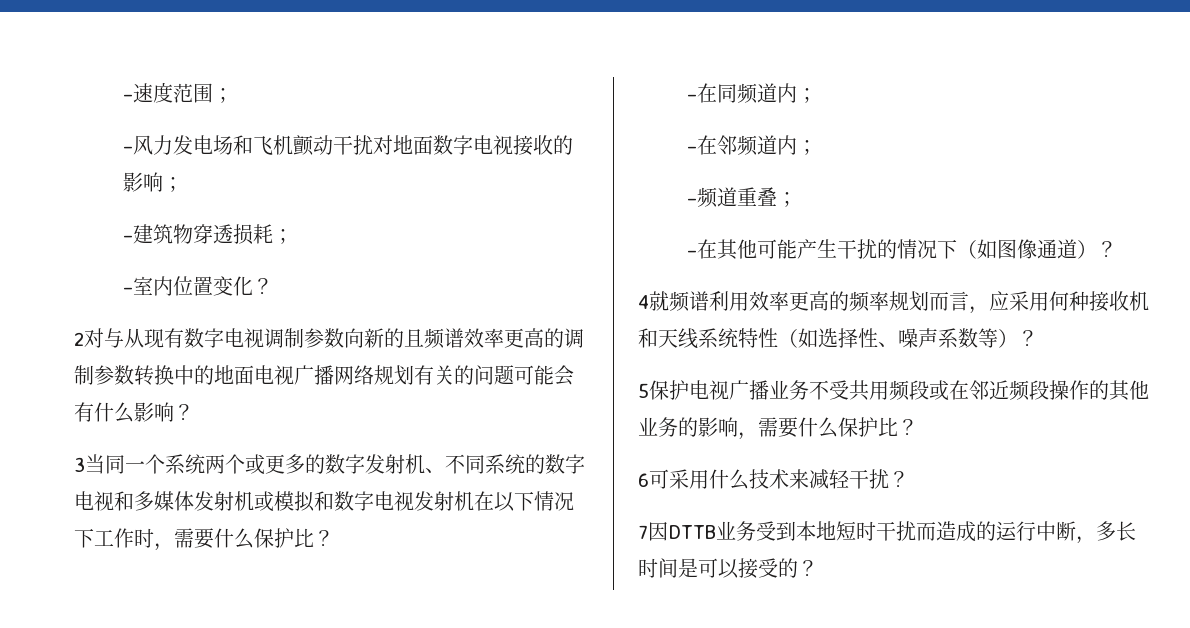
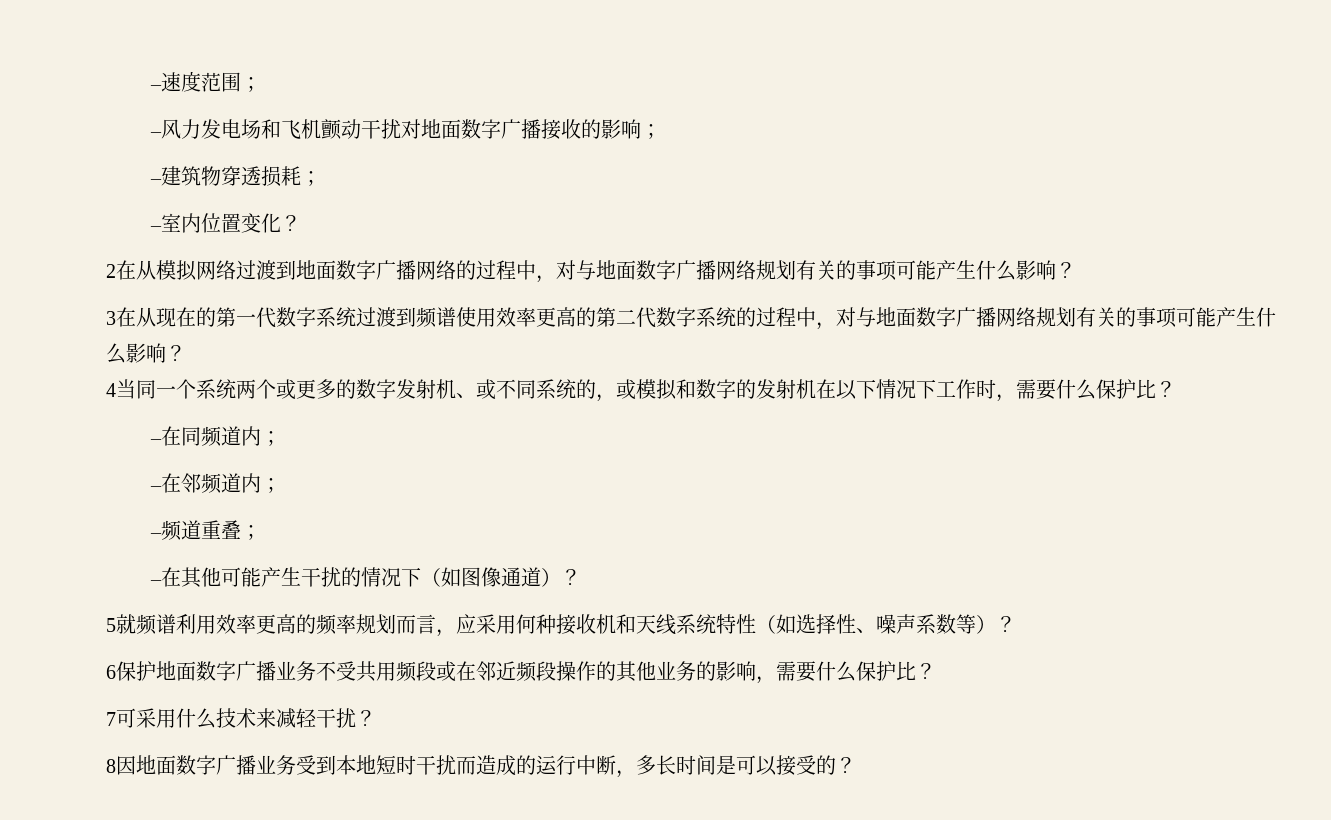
[472,135,513,155] 电视 -> [501,119,542,139] 广播
[84,328,584,349] [74,365,574,386] [74,402,94,422] 对与从现有数字电视调制参数向新的且频谱效率更高的调制参数转换中的地面电视广播网络规划有关的问题可能会有 -> [116,260,976,283] 在从模拟网络过渡到地面数字广播网络的过程中，对与地面数字广播网络规划有关的事项可能产生
(85, 464) none -> [116,307,1276,330] [106,343,186,364] [106,383,116,397] 在从现在的第一代数字系统过渡到频谱使用效率更高的第二代数字系统的过程中，对与地面数字广播网络规划有关的事项可能产生什么影响？ // 4
(445, 470) none -> [476,379,496,400] 或
[545,454,585,474] [74,491,254,511] 数字电视和多媒体发射机 -> [596,394,616,402] ，
[374,491,414,511] 电视 -> [736,379,756,399] 的
[638,295,649,309] 4 -> [106,618,116,632] 5
[638,380,729,400] 5保护电视 -> [106,661,236,681] 6保护地面数字
[638,473,649,487] 6 -> [106,712,116,726] 7
[638,522,716,541] 7因DTTB -> [106,755,256,775] 8因地面数字广播

